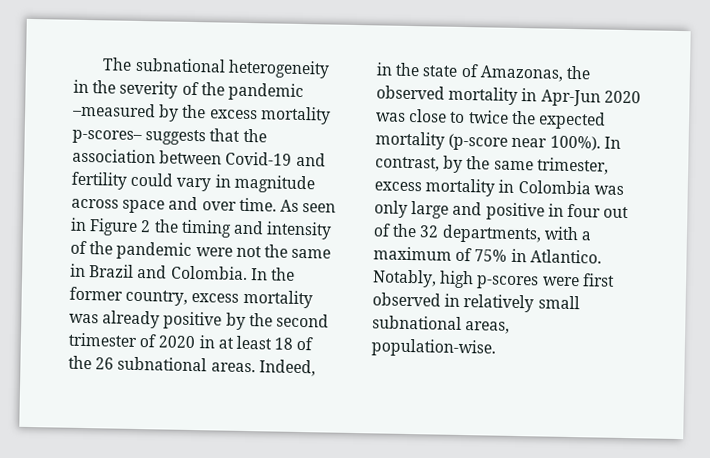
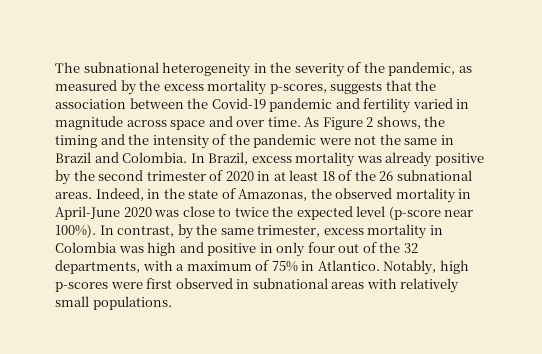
[227,82,304,102] [72,102,156,118] pandemic –measured -> [388,62,472,76] [55,80,117,91] pandemic, as measured
[72,129,142,145] p-scores– -> [269,84,327,94] p-scores,
[225,151,326,167] [71,171,212,192] Covid-19 and fertility could vary -> [187,98,453,113] the Covid-19 pandemic and fertility varied
[302,203,337,213] [70,217,87,232] seen in -> (320, 122) none
(152, 226) none -> [376,116,421,129] shows,
(264, 227) none -> [128,134,150,145] the
[270,267,295,281] [69,286,189,306] the former country, -> [208,152,249,165] Brazil,
[540,89,601,107] Apr-Jun -> [55,206,120,220] April-June
[375,131,445,150] mortality -> [356,206,386,217] level
[374,200,450,219] only large -> [147,242,177,256] high
(564, 210) none -> [276,242,306,257] only
[463,294,580,313] [372,315,511,334] [371,338,496,358] relatively small subnational areas, population-wise. -> [252,278,460,293] [55,296,172,310] subnational areas with relatively small populations.

